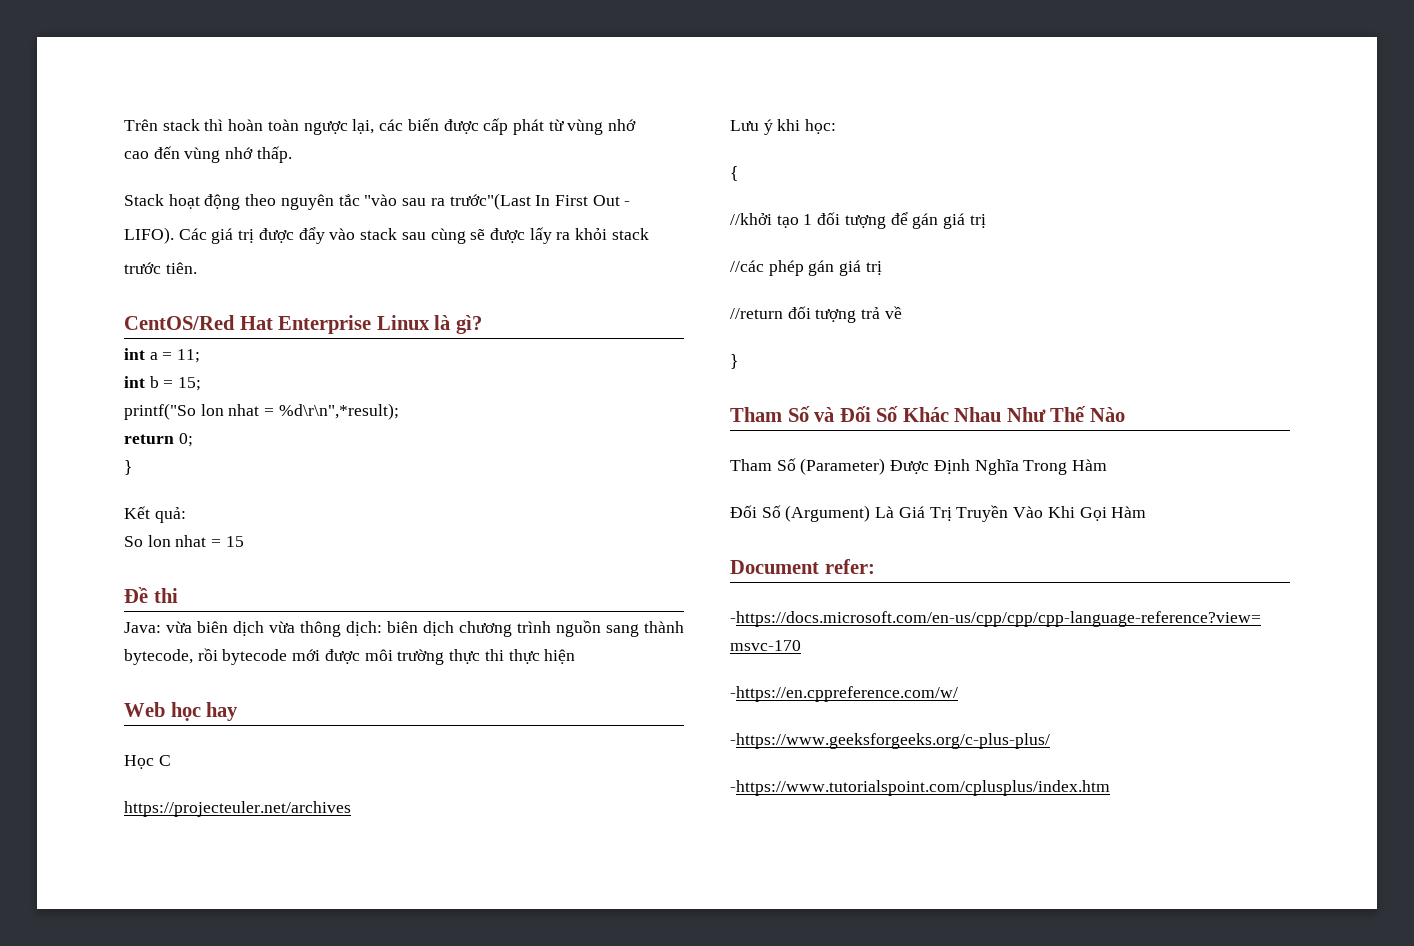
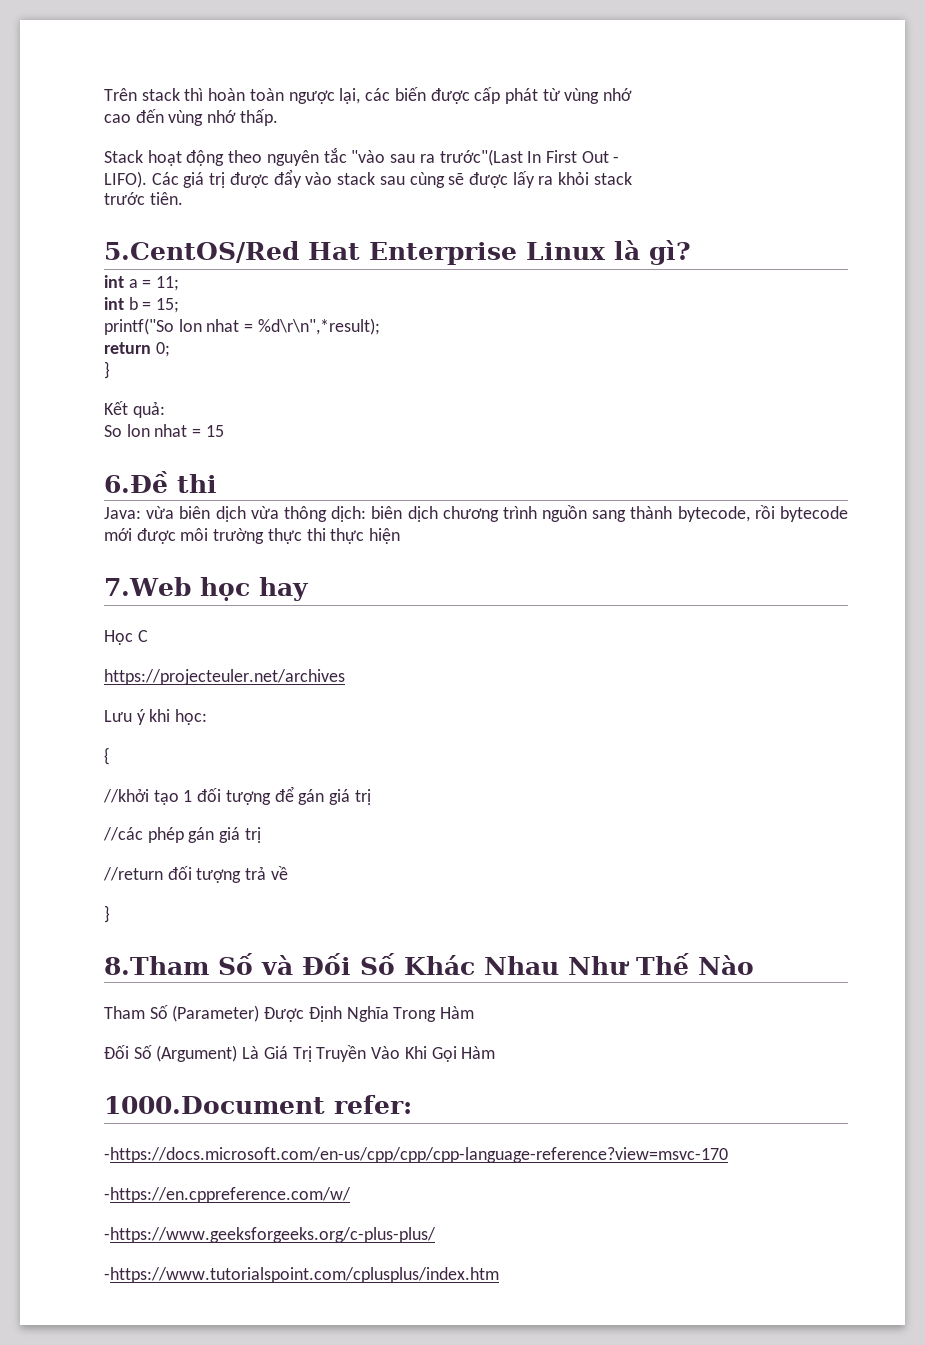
[124,315,235,330] CentOS/Red -> [104,241,299,263] 5.CentOS/Red
[124,587,148,603] Đề -> [104,471,168,493] 6.Đề
[124,702,165,717] Web -> [104,577,191,596] 7.Web
[730,407,782,422] Tham -> [104,956,209,975] 8.Tham
[730,560,819,574] Document -> [104,1096,325,1114] 1000.Document

